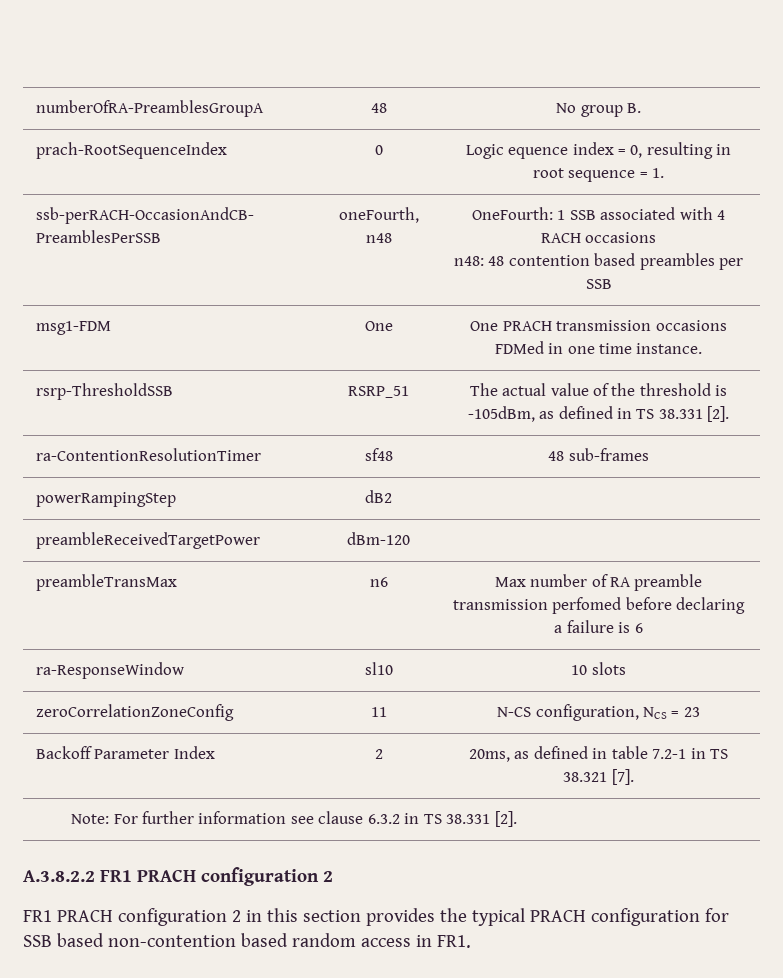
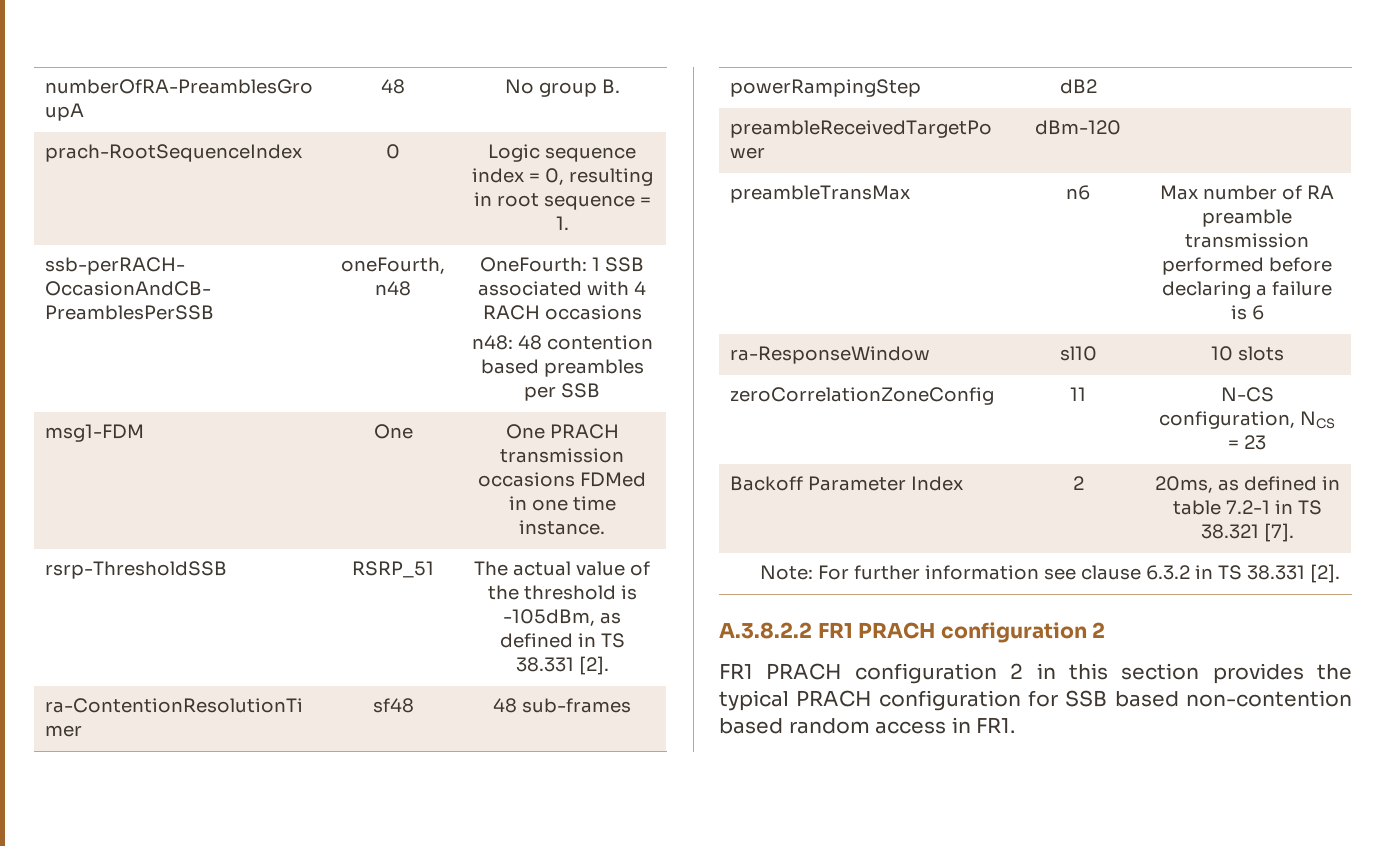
[508,147,569,159] equence -> [544,147,636,162] sequence
[552,597,622,614] perfomed -> [1162,257,1265,275] performed

